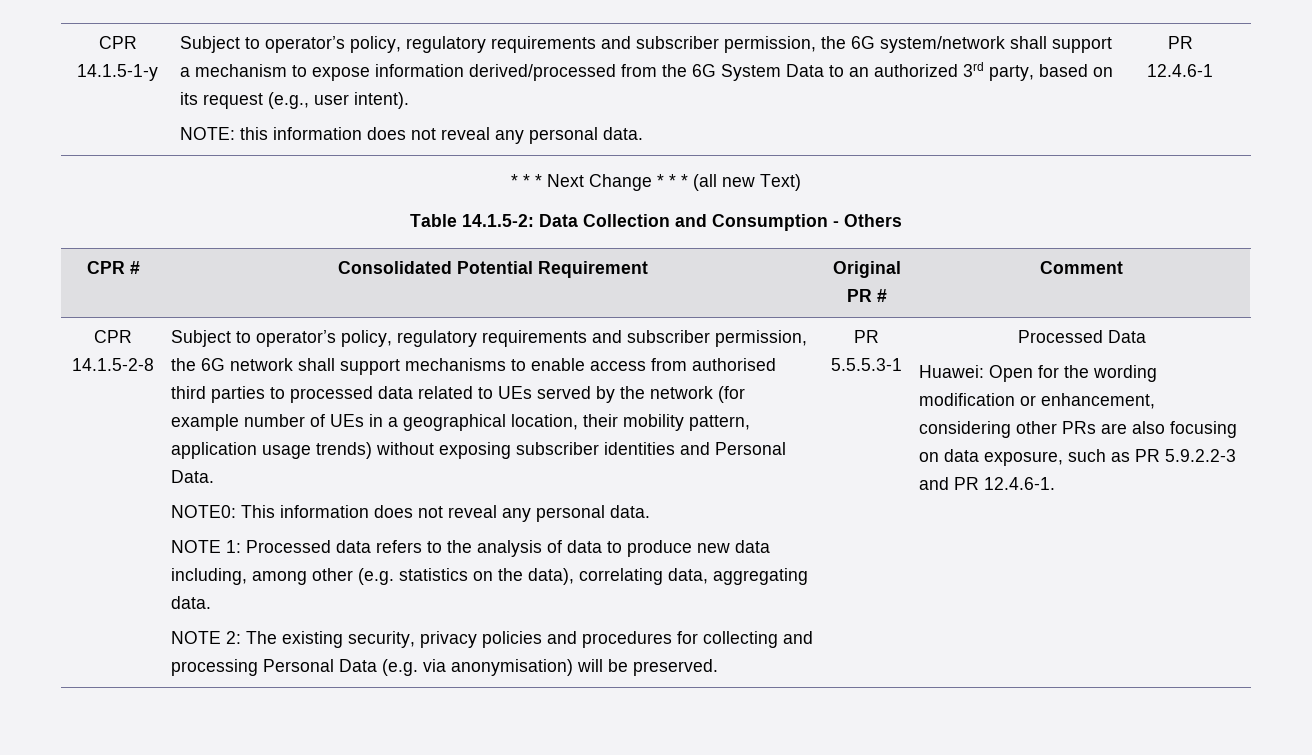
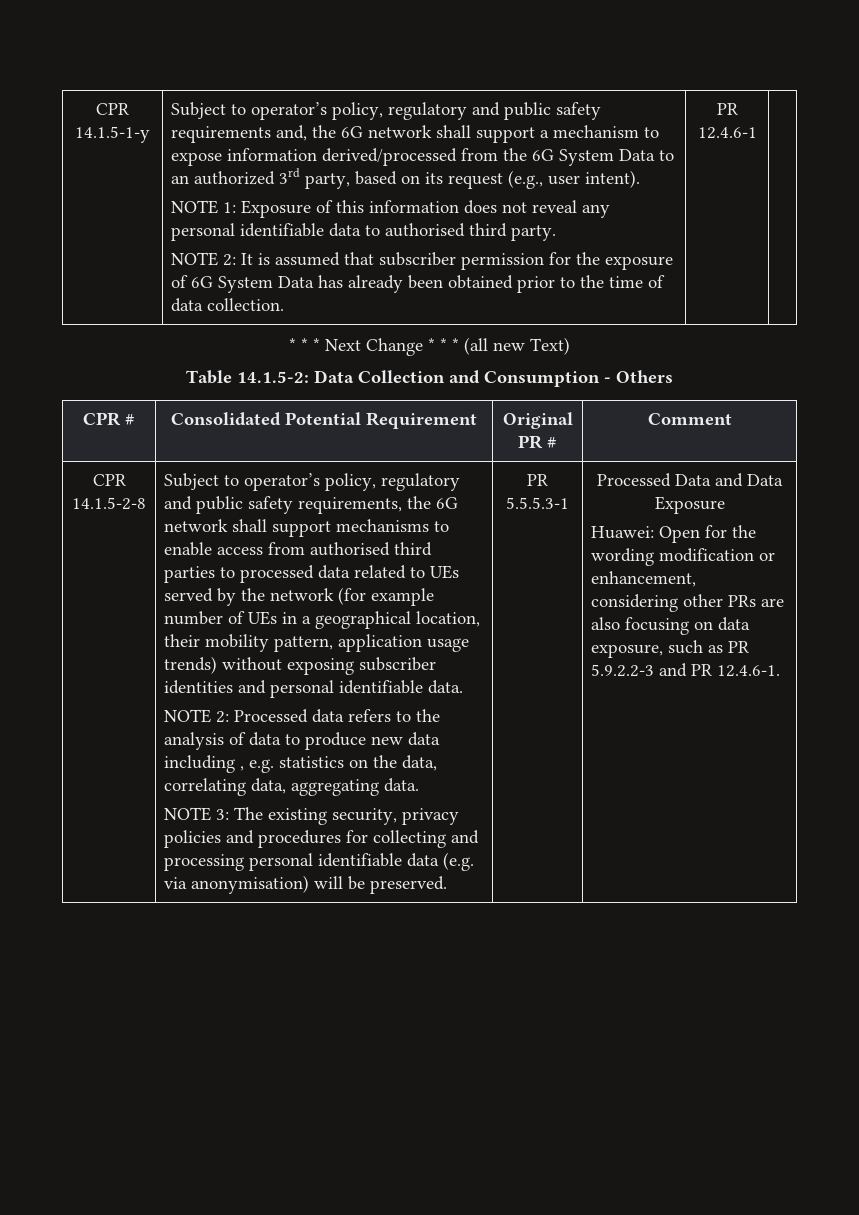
[491,36,1006,53] requirements and subscriber permission, the 6G system/network -> [472,102,602,120] [171,125,433,143] and public safety requirements and, the 6G network
[180,127,236,140] NOTE: -> [171,200,334,218] NOTE 1: Exposure of
[603,127,644,140] data. -> [240,223,557,241] [171,252,674,270] [171,275,666,293] [171,298,285,312] identifiable data to authorised third party. // NOTE 2: It is assumed that subscriber permission for the exposure of 6G System Data has already been obtained prior to the time of data collection.
[482,330,808,347] requirements and subscriber permission, -> [164,496,403,514] and public safety requirements,
[715,442,787,455] [171,470,215,483] [171,505,651,522] [171,540,242,553] Personal Data. // NOTE0: This information does not reveal any personal data. // NOTE 1: -> [270,680,464,698] [164,709,230,723] personal identifiable data. // NOTE 2:
[171,568,395,585] including, among other (e.g. -> [164,755,275,773] including , e.g.
[528,568,575,585] data), -> [402,755,438,771] data,
[226,631,242,644] 2: -> [216,809,230,820] 3:
[263,659,378,672] Personal Data -> [249,853,440,871] personal identifiable data
(1146, 336) none -> [715,473,783,487] [654,496,725,514] and Data Exposure

